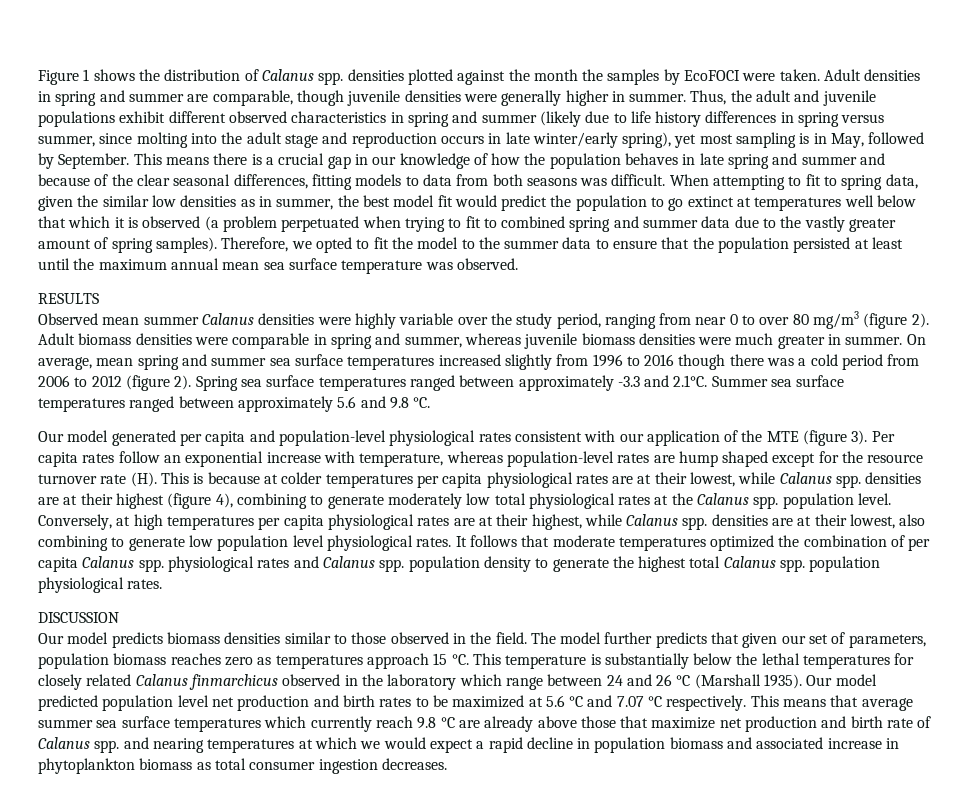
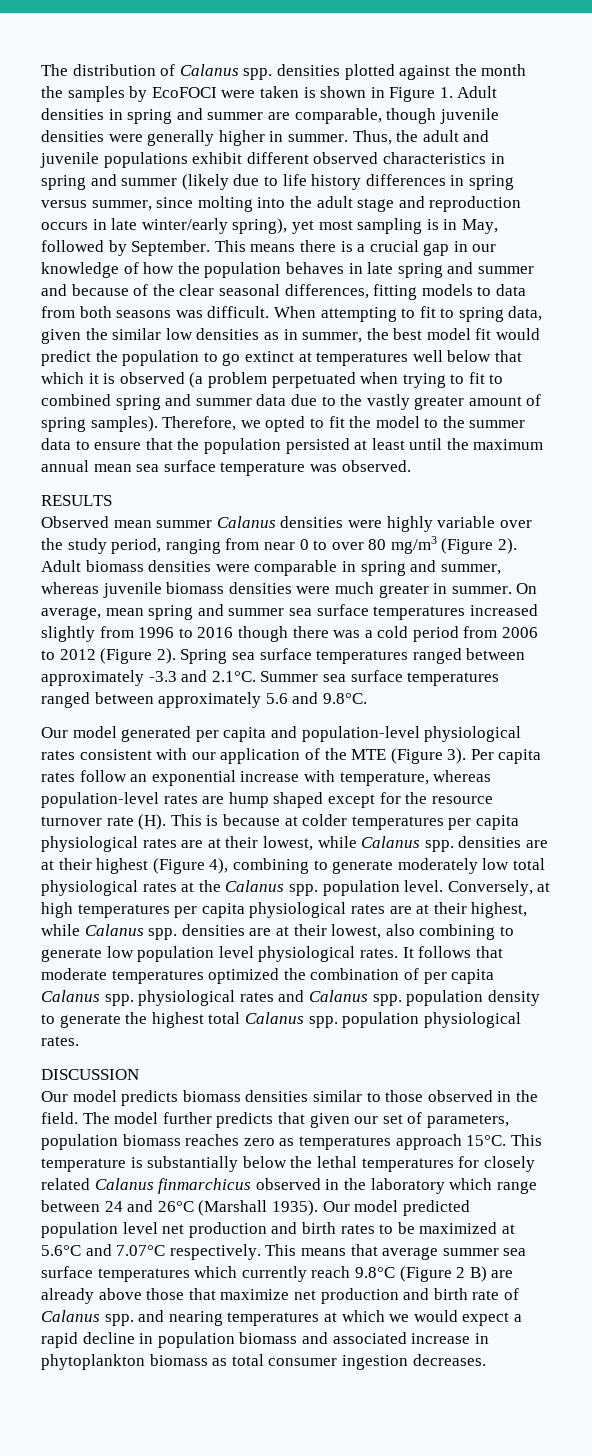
[38,69,160,85] Figure 1 shows the -> [41,64,68,76] The
[779,69,820,81] taken. -> [259,86,453,102] taken is shown in Figure 1.
[863,313,908,329] (figure -> [441,538,494,554] (Figure
[125,375,170,391] (figure -> [100,648,153,664] (Figure
[389,397,431,409] 9.8 °C. -> [322,693,367,704] 9.8°C.
[803,430,848,446] (figure -> [390,748,443,764] (Figure
[167,493,212,509] (figure -> [152,858,205,874] (Figure
[433,653,469,665] 15 °C. -> [466,1135,507,1146] 15°C.
[656,674,691,686] 26 °C -> [157,1201,194,1212] 26°C
[545,695,663,707] 5.6 °C and 7.07 °C -> [41,1244,166,1256] 5.6°C and 7.07°C
[417,717,455,729] 9.8 °C -> [354,1266,487,1282] 9.8°C (Figure 2 B)

